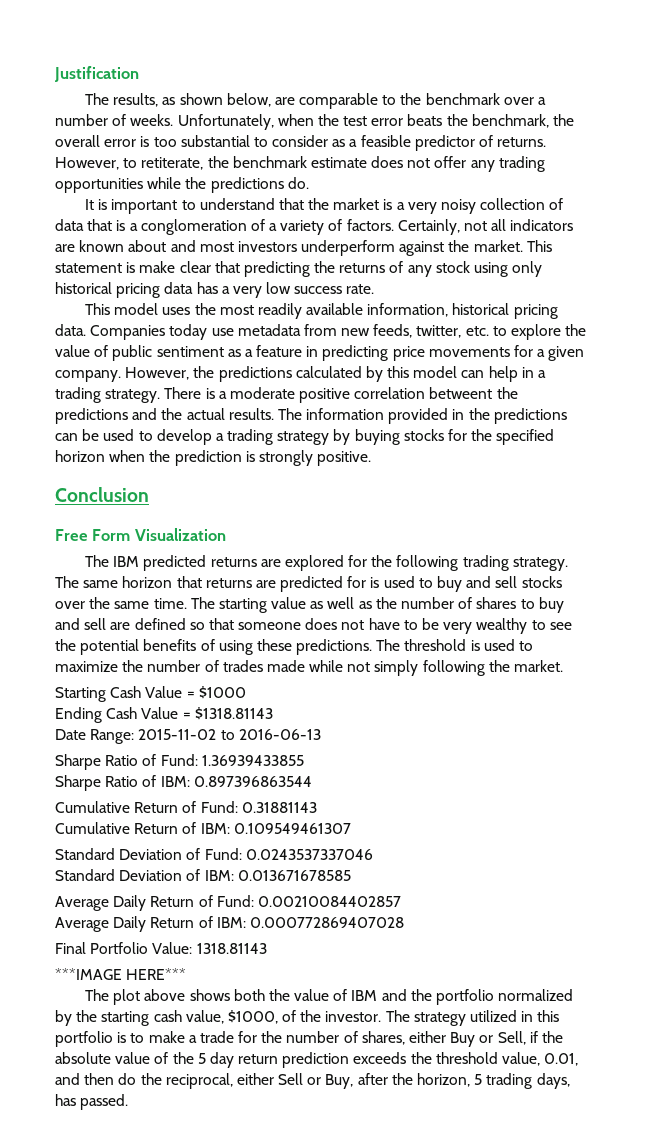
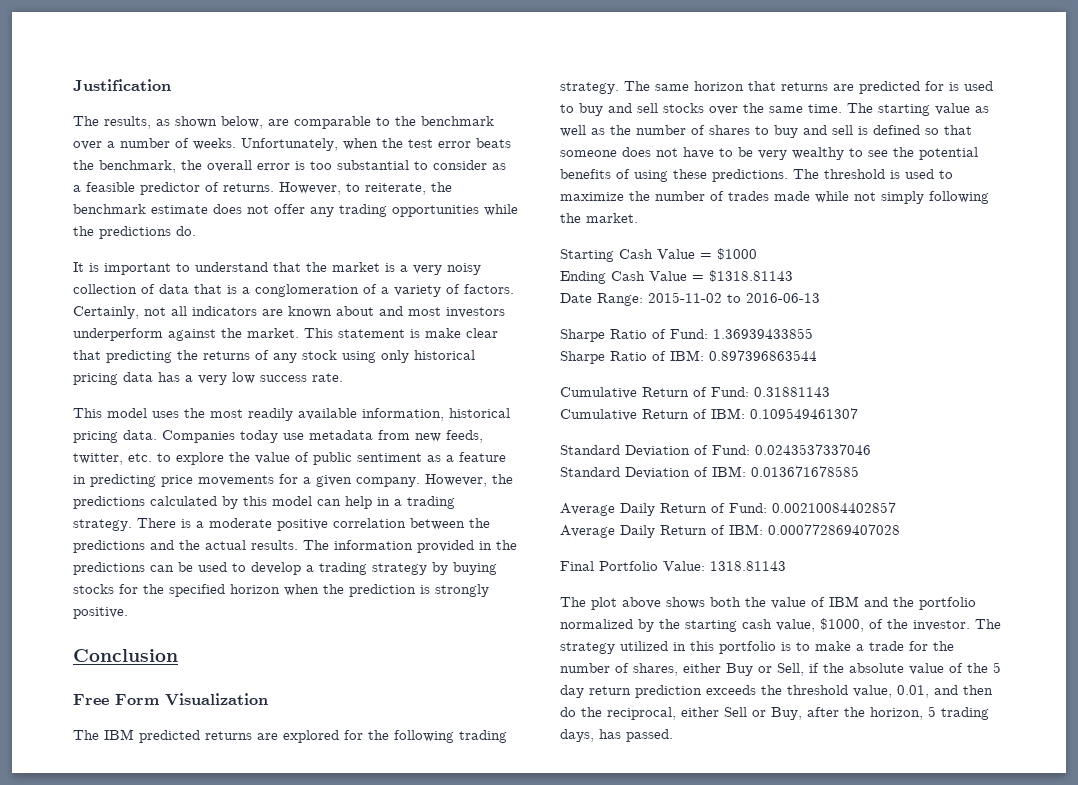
[141,157,204,170] retiterate, -> [365,183,426,195] reiterate,
[429,387,493,399] betweent -> [410,518,465,530] between
[110,622,131,630] are -> [858,126,868,135] is
[55,968,187,980] // ***IMAGE HERE*** -> (786, 566) none

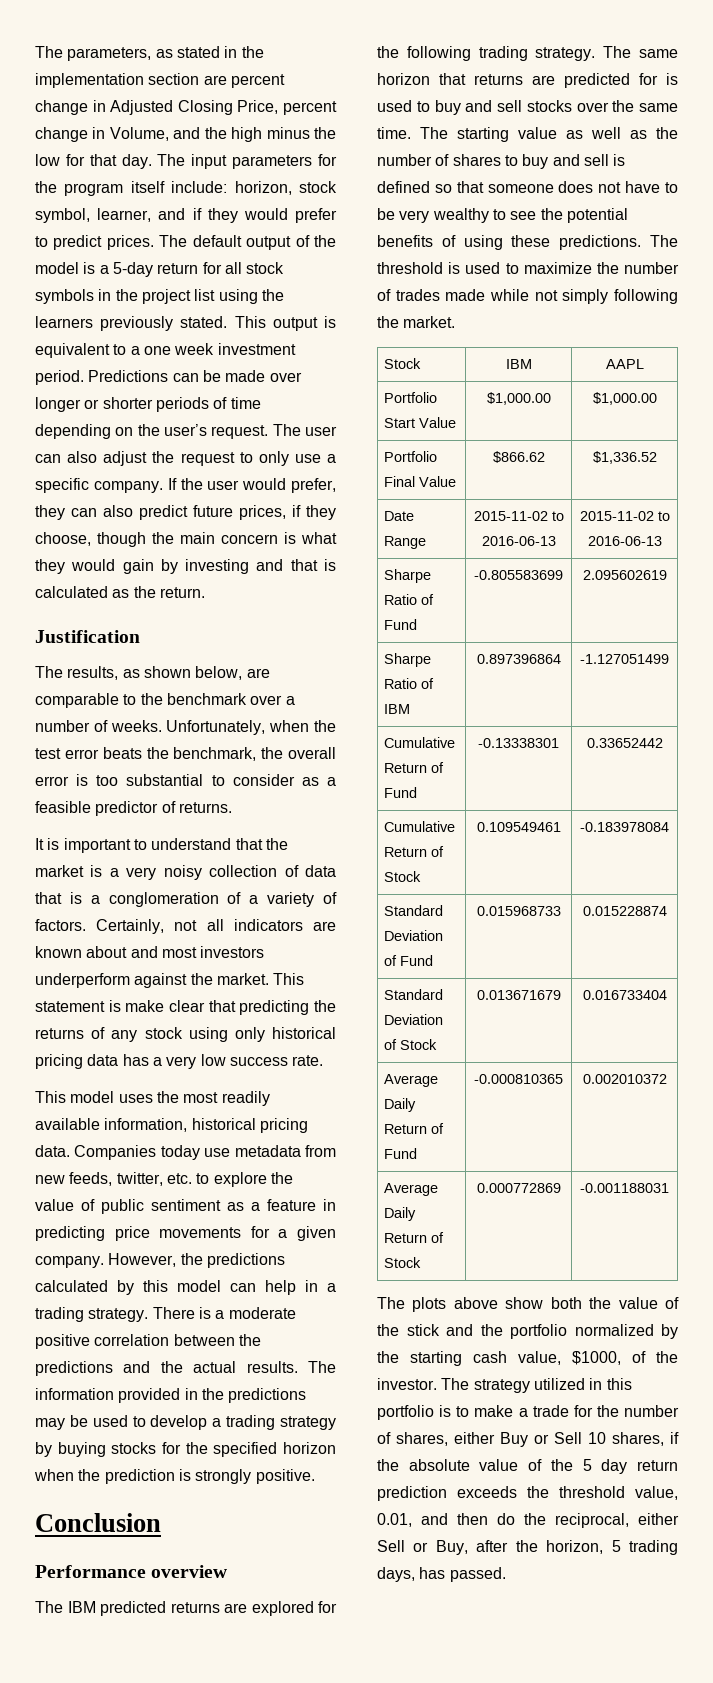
(73, 85) none -> [35,46,264,61] [35,73,285,88] [35,100,337,115] [35,127,336,142] [35,154,337,169] [35,181,337,196] [35,208,337,223] [35,235,336,250] [35,262,285,277] [35,289,284,304] [35,316,336,331] [35,343,296,358] [35,370,302,385] [35,397,261,412] [35,424,337,439] [35,451,336,466] [35,478,336,493] [35,505,336,520] [35,532,337,547] [35,559,336,574] [35,586,205,598] The parameters, as stated in the implementation section are percent change in Adjusted Closing Price, percent change in Volume, and the high minus the low for that day. The input parameters for the program itself include: horizon, stock symbol, learner, and if they would prefer to predict prices. The default output of the model is a 5-day return for all stock symbols in the project list using the learners previously stated. This output is equivalent to a one week investment period. Predictions can be made over longer or shorter periods of time depending on the user’s request. The user can also adjust the request to only use a specific company. If the user would prefer, they can also predict future prices, if they choose, though the main concern is what they would gain by investing and that is calculated as the return. //
[279,182,452,195] [73,204,518,217] [73,226,196,239] However, to reiterate, the benchmark estimate does not offer any trading opportunities while the predictions do. -> (232, 807) none
[150,565,174,572] can -> [35,1418,65,1430] may
[73,693,268,706] Free Form Visualization -> [35,1565,228,1578] Performance overview
[560,248,757,262] [560,270,793,284] [560,292,820,306] [560,328,813,342] [560,350,817,364] [560,387,830,399] [560,408,858,421] [560,444,871,457] [560,466,859,479] [560,502,896,516] [560,524,900,538] [560,561,786,571] [560,597,705,610] // Starting Cash Value = $1000 // Ending Cash Value = $1318.81143 // Date Range: 2015-11-02 to 2016-06-13 // Sharpe Ratio of Fund: 1.36939433855 // Sharpe Ratio of IBM: 0.897396863544 // Cumulative Return of Fund: 0.31881143 // Cumulative Return of IBM: 0.109549461307 // Standard Deviation of Fund: 0.0243537337046 // Standard Deviation of IBM: 0.013671678585 // Average Daily Return of Fund: 0.00210084402857 // Average Daily Return of IBM: 0.000772869407028 // Final Portfolio Value: 1318.81143 // The plot above shows -> [384,358,422,369] [505,359,532,369] [605,359,644,369] [384,392,438,403] [384,417,457,428] [486,392,551,405] [592,392,657,405] [384,451,438,462] [384,476,457,487] [492,451,545,463] [592,451,657,464] [384,511,415,521] [384,536,427,549] [473,511,564,521] [481,536,556,546] [579,511,670,521] [587,536,662,546] [384,569,432,583] [384,594,435,605] [384,619,418,630] [474,570,563,580] [582,570,667,580] [384,653,432,667] [384,678,435,689] [384,704,411,714] [476,654,561,664] [580,654,669,664] [384,737,456,748] [384,762,445,773] [384,787,418,798] [478,738,559,748] [586,738,663,748] [384,821,456,832] [384,846,445,857] [384,871,422,882] [476,822,561,832] [580,822,669,832] [384,905,444,916] [384,930,444,941] [384,955,434,966] [476,906,561,916] [582,906,667,916] [384,989,444,1000] [384,1014,444,1025] [384,1039,438,1050] [476,990,561,1000] [582,990,667,1000] [384,1074,439,1087] [384,1098,417,1112] [384,1123,445,1134] [384,1148,418,1159] [474,1074,563,1084] [582,1074,667,1084] [384,1183,439,1196] [384,1207,417,1221] [384,1232,445,1243] [384,1257,422,1268] [476,1183,561,1193] [580,1183,669,1193] [377,1297,544,1312] // Stock | IBM | AAPL // Portfolio Start Value | $1,000.00 | $1,000.00 // Portfolio Final Value | $866.62 | $1,336.52 // Date Range | 2015-11-02 to 2016-06-13 | 2015-11-02 to 2016-06-13 // Sharpe Ratio of Fund | -0.805583699 | 2.095602619 // Sharpe Ratio of IBM | 0.897396864 | -1.127051499 // Cumulative Return of Fund | -0.13338301 | 0.33652442 // Cumulative Return of Stock | 0.109549461 | -0.183978084 // Standard Deviation of Fund | 0.015968733 | 0.015228874 // Standard Deviation of Stock | 0.013671679 | 0.016733404 // Average Daily Return of Fund | -0.000810365 | 0.002010372 // Average Daily Return of Stock | 0.000772869 | -0.001188031 // The plots above show
[829,596,859,607] IBM -> [377,1324,440,1336] the stick
[777,663,804,676] Sell, -> [554,1432,664,1446] Sell 10 shares,

